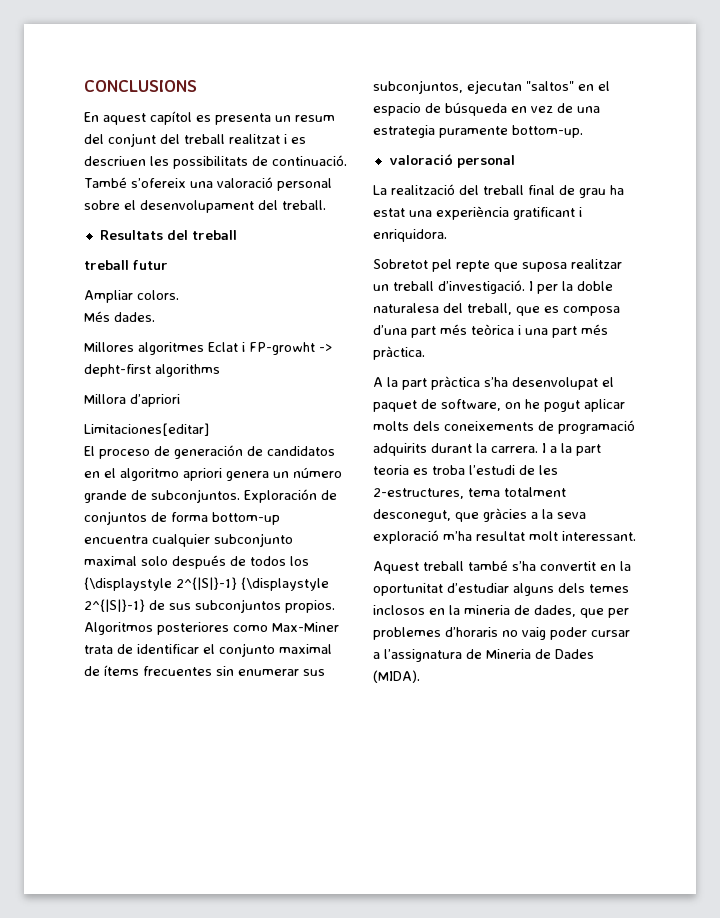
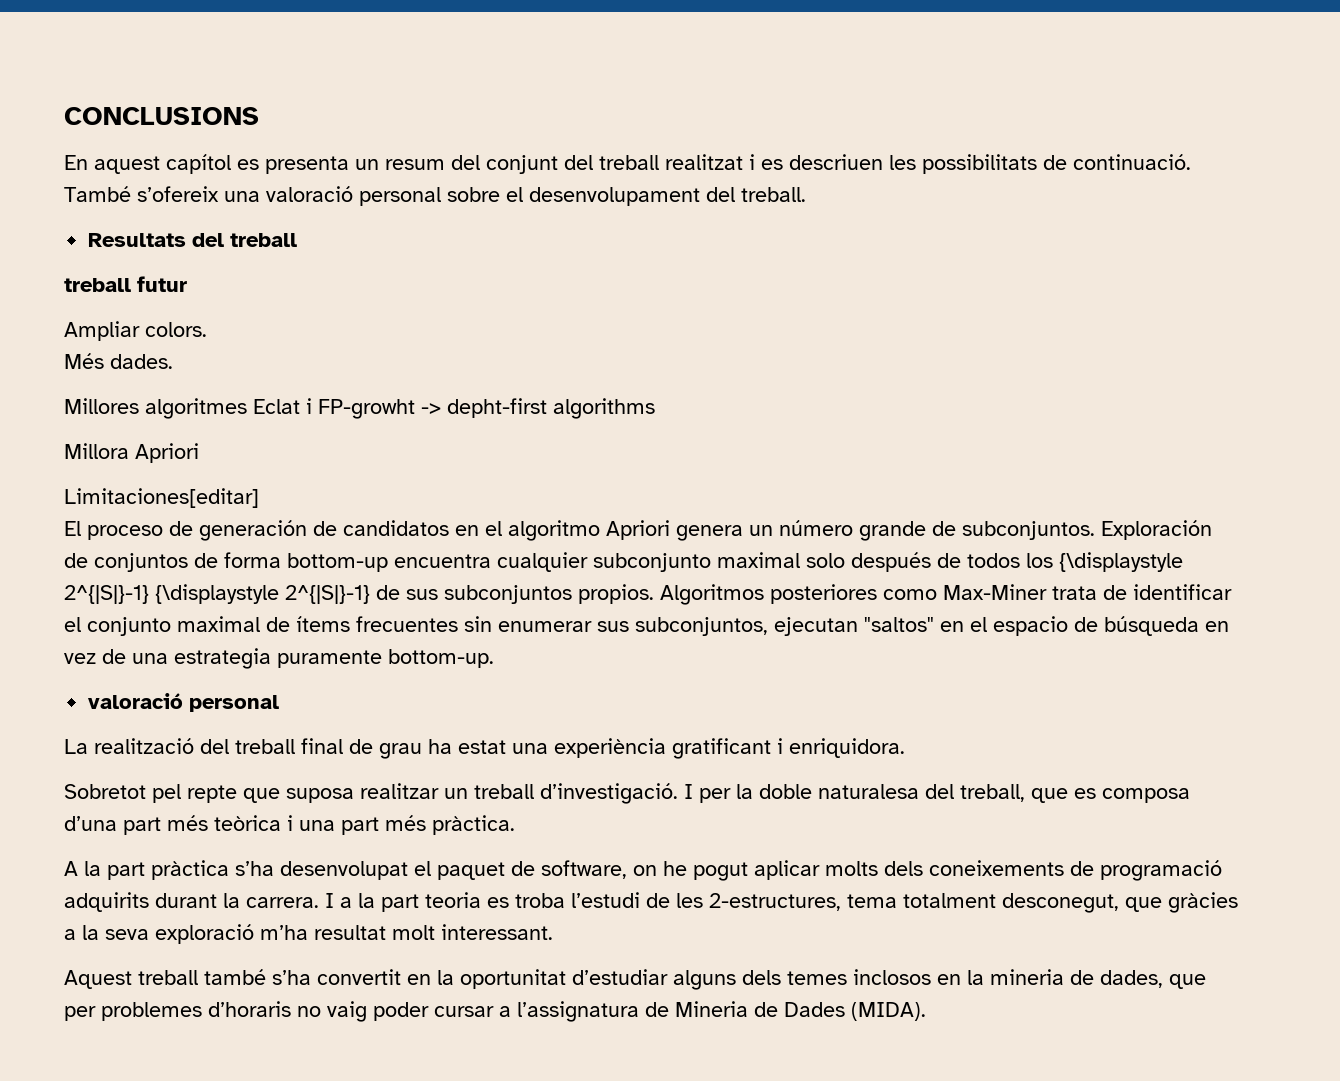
[130,394,180,407] d’apriori -> [135,443,199,463] Apriori
[183,468,222,481] apriori -> [606,520,670,540] Apriori

